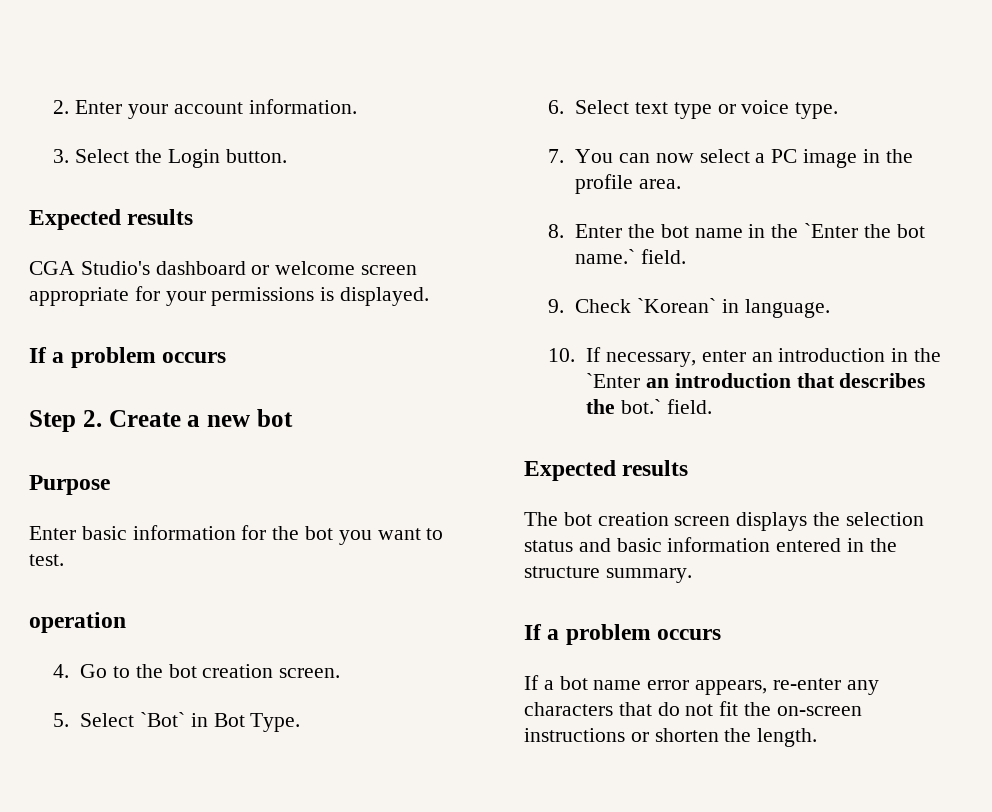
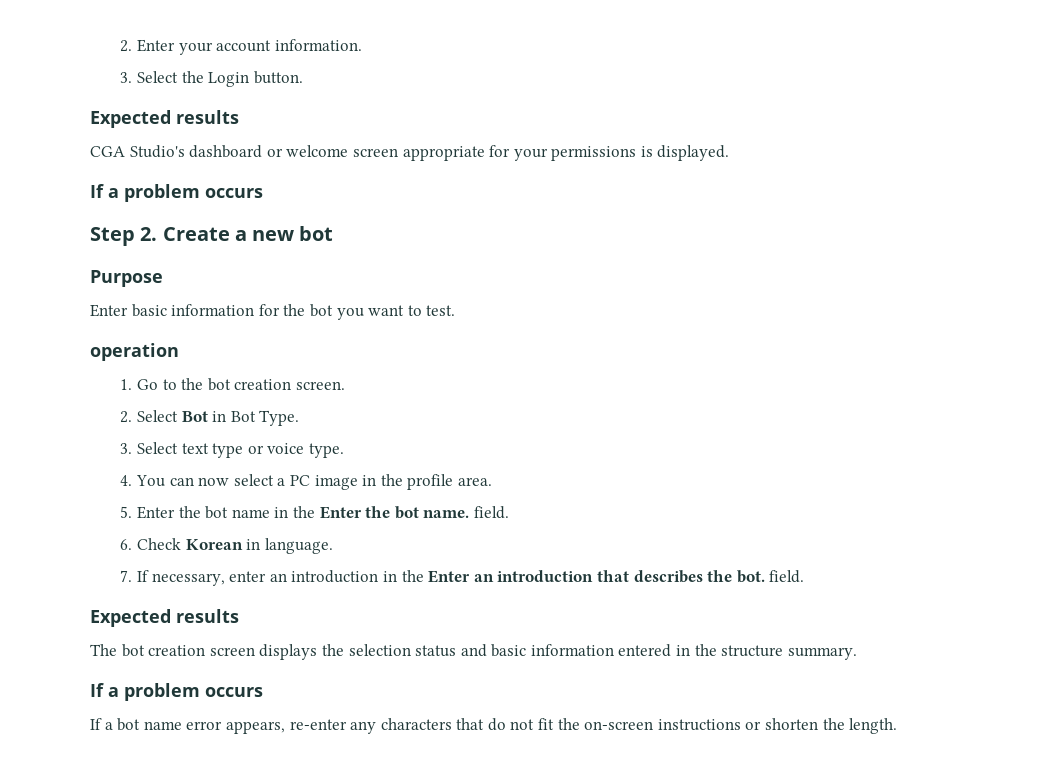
[53,664,70,678] 4. -> [120,379,133,390] 1.
[53,712,186,727] 5. Select `Bot` -> [120,410,208,423] 2. Select Bot
[548,100,565,114] 6. -> [120,443,133,454] 3.
[548,149,565,163] 7. -> [120,475,133,486] 4.
[548,224,565,238] 8. -> [120,506,133,518] 5.
[804,223,925,238] [575,249,687,264] [548,298,717,313] `Enter the bot name.` field. // 9. Check `Korean` -> [319,506,509,519] [120,538,243,550] Enter the bot name. field. // 6. Check Korean
[548,348,576,362] 10. -> [120,570,133,582] 7.
[586,373,641,388] `Enter -> [428,570,471,583] Enter
[621,399,662,414] bot.` -> [736,570,765,583] bot.

